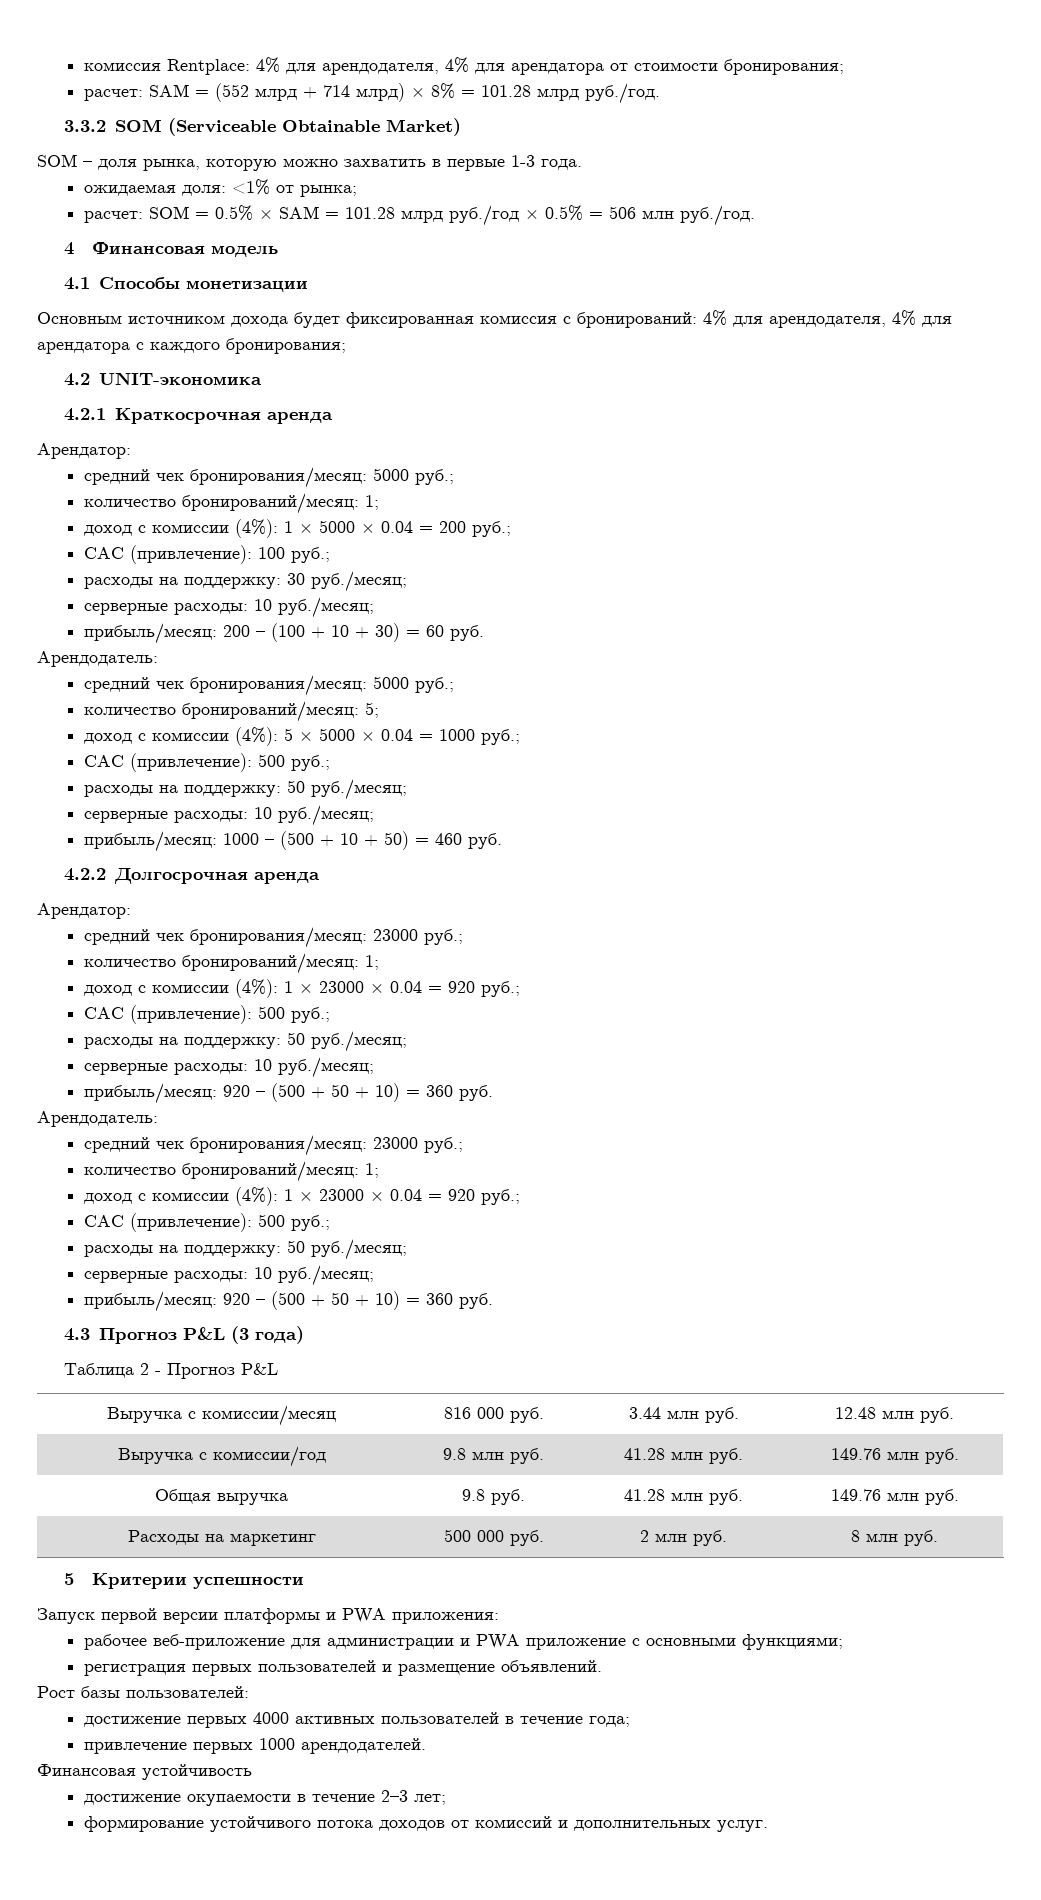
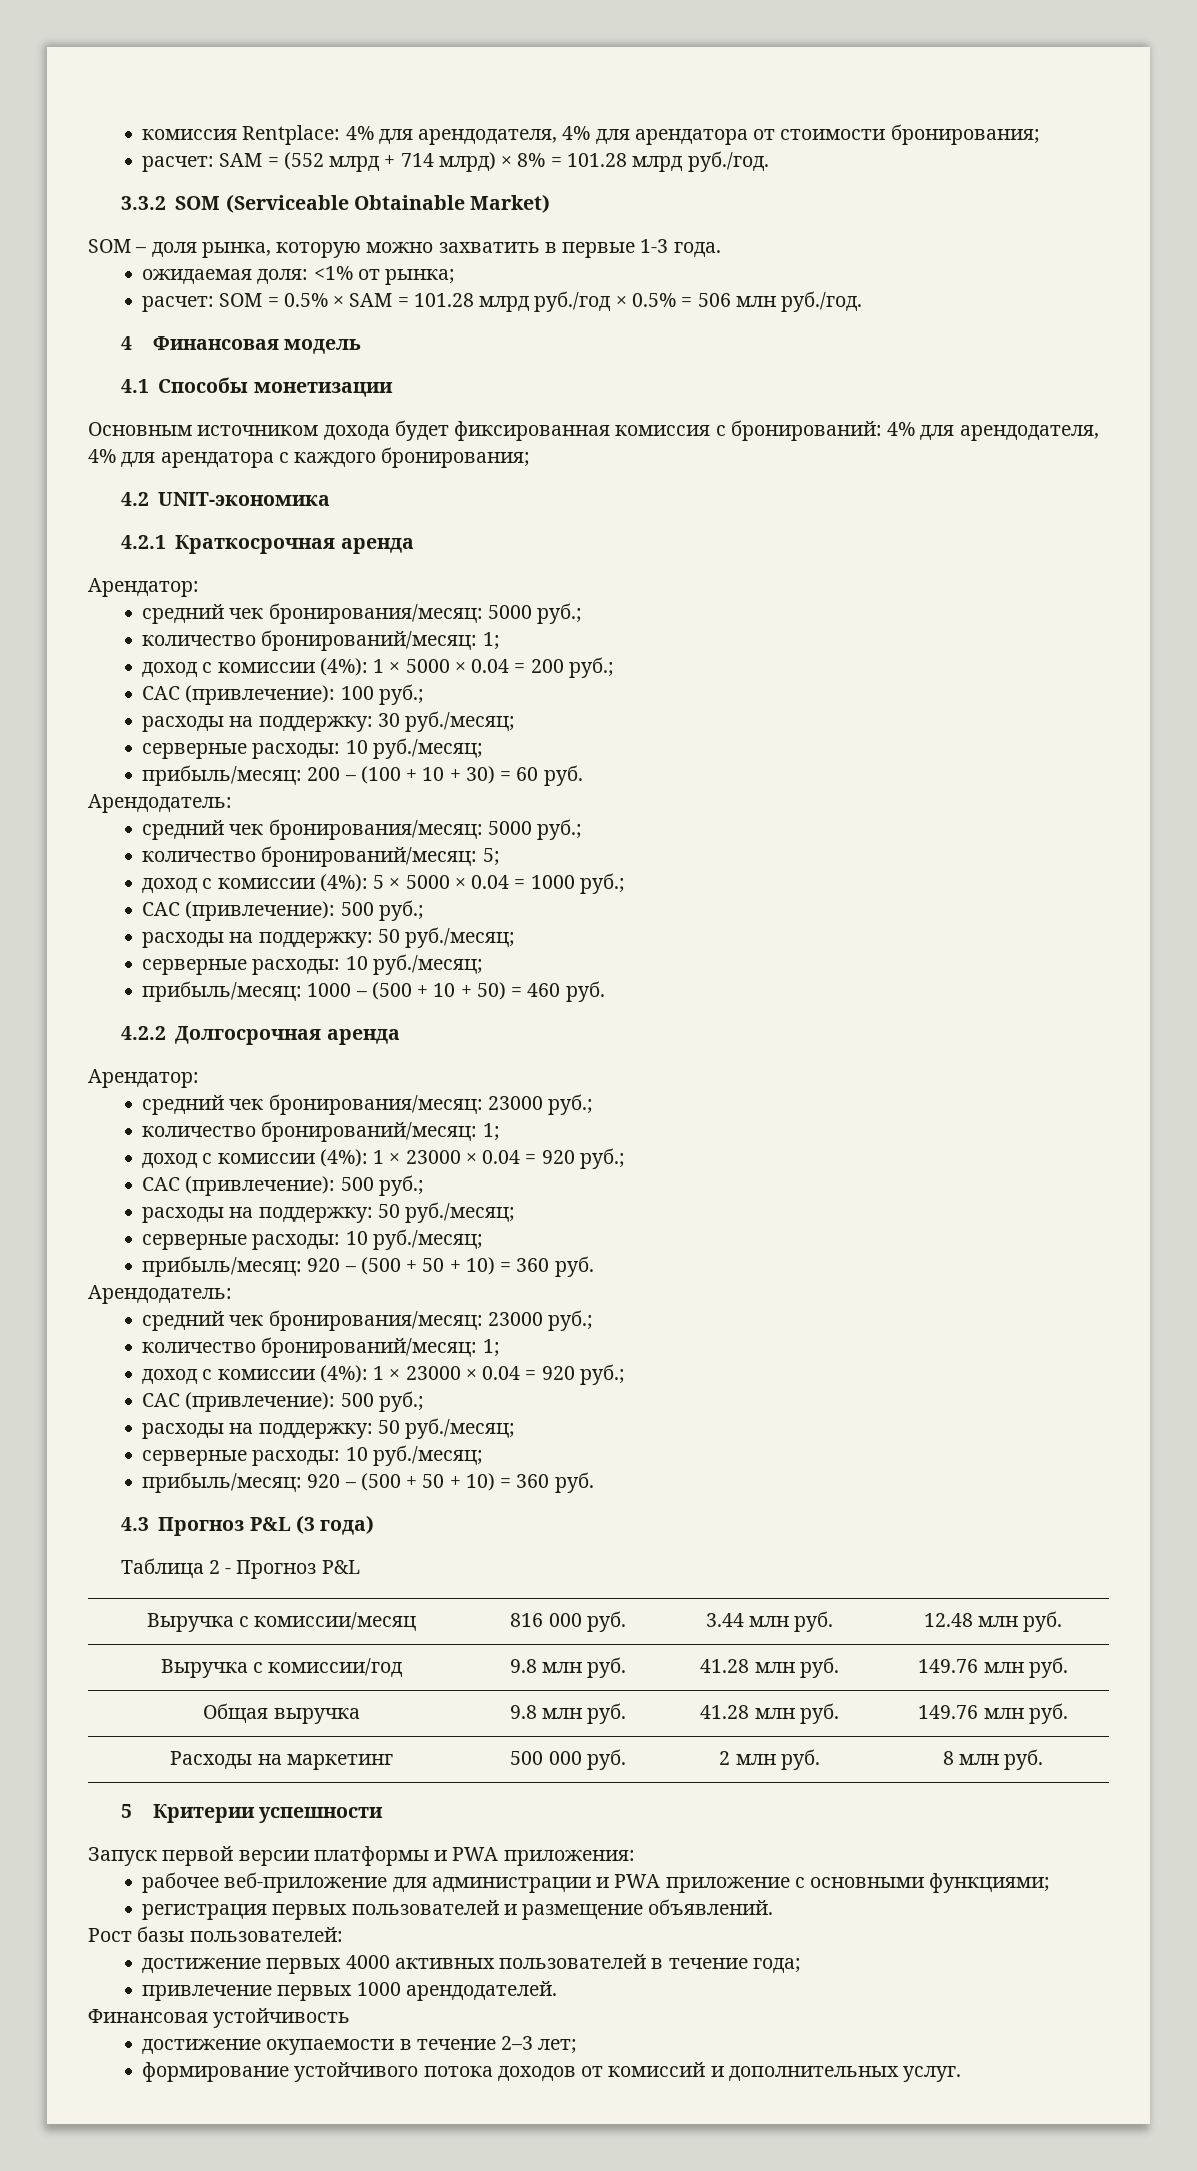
(485, 1495) none -> [542,1708,582,1719] млн

